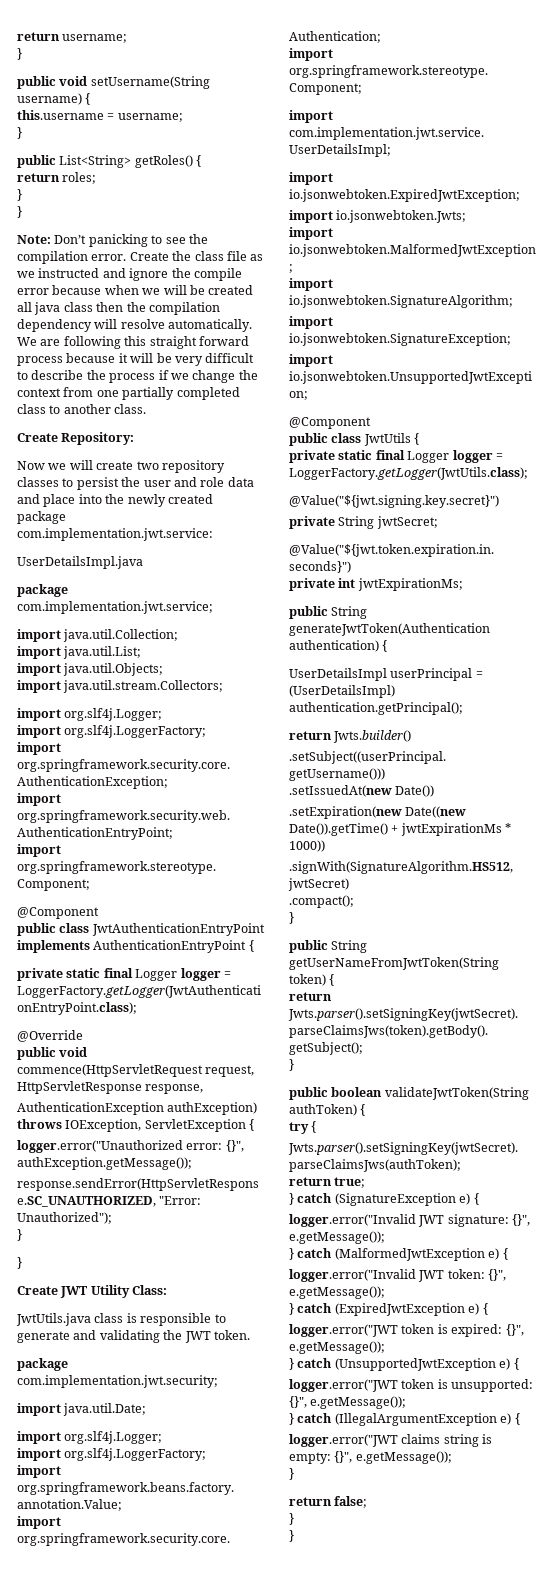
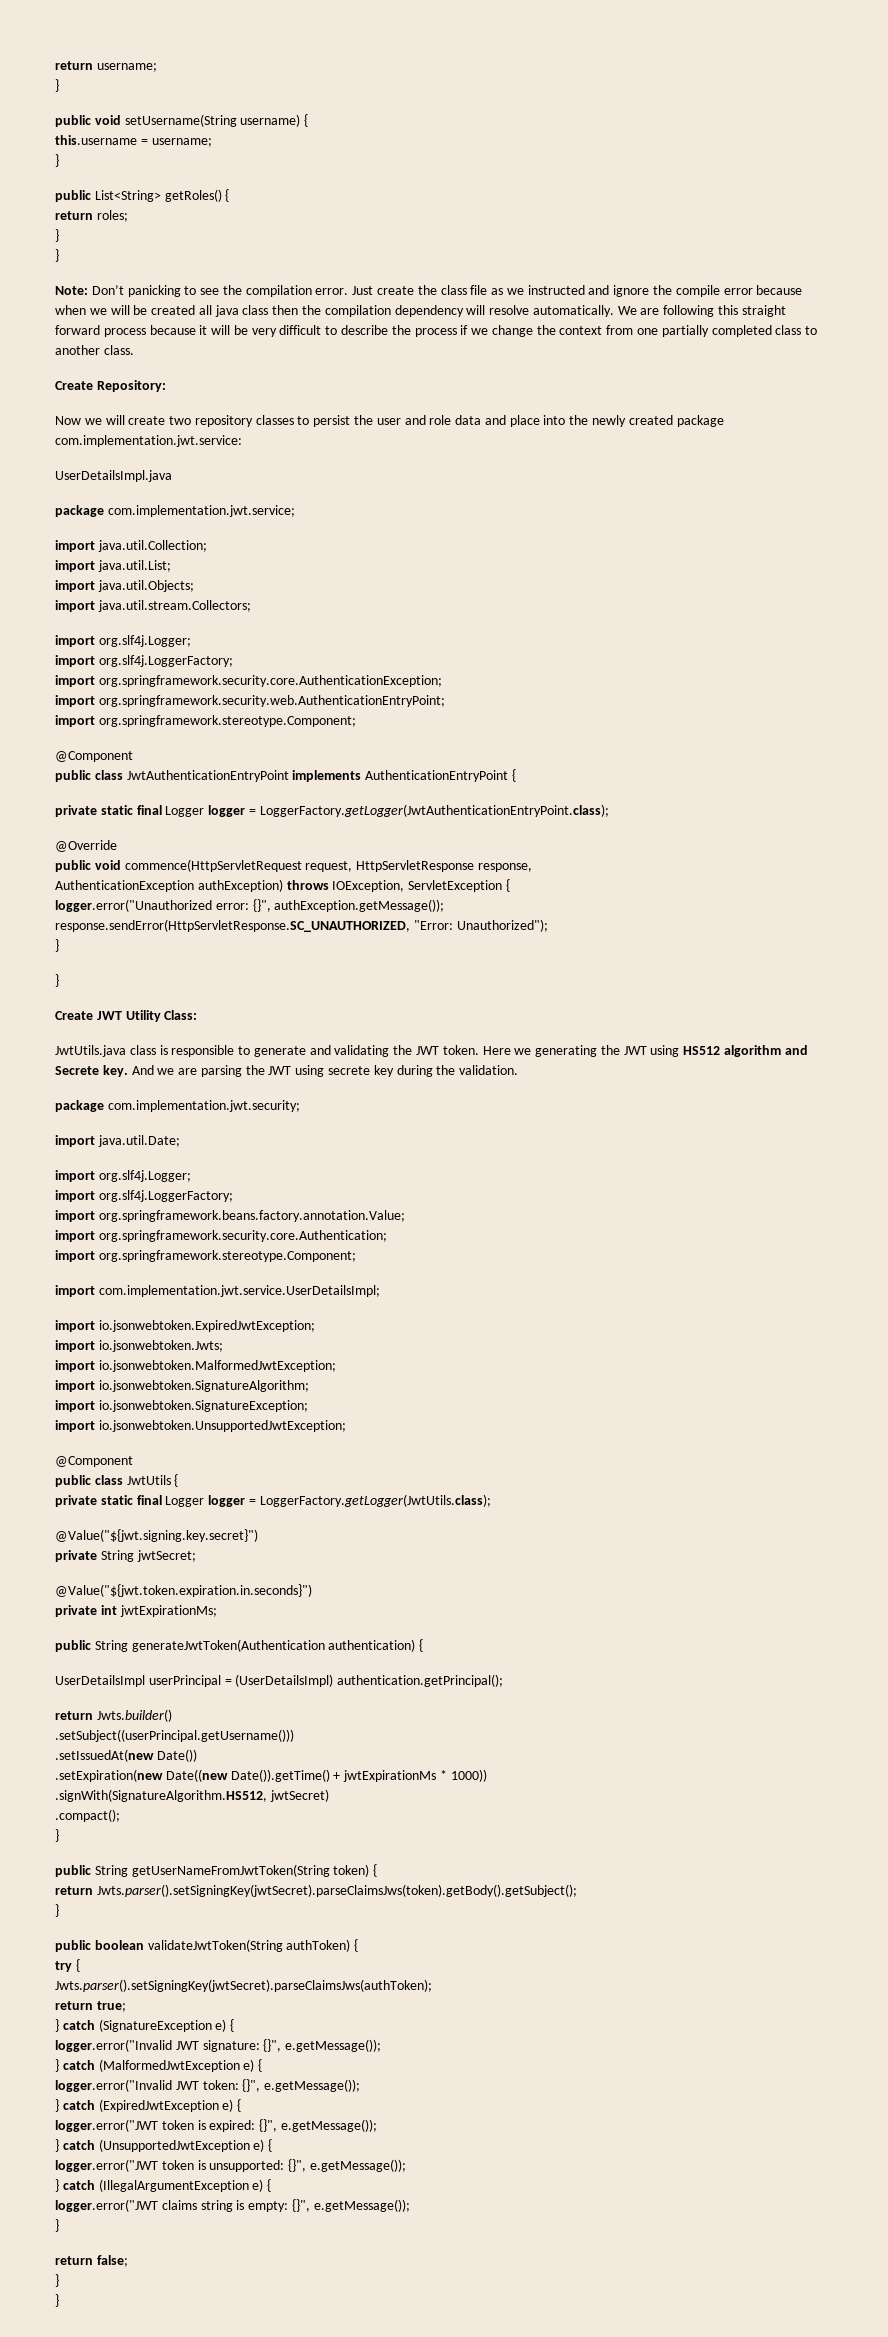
[129,252,169,261] Create -> [352,286,415,295] Just create
(250, 1335) none -> [482,1045,808,1057] [55,1065,519,1077] Here we generating the JWT using HS512 algorithm and Secrete key. And we are parsing the JWT using secrete key during the validation.

